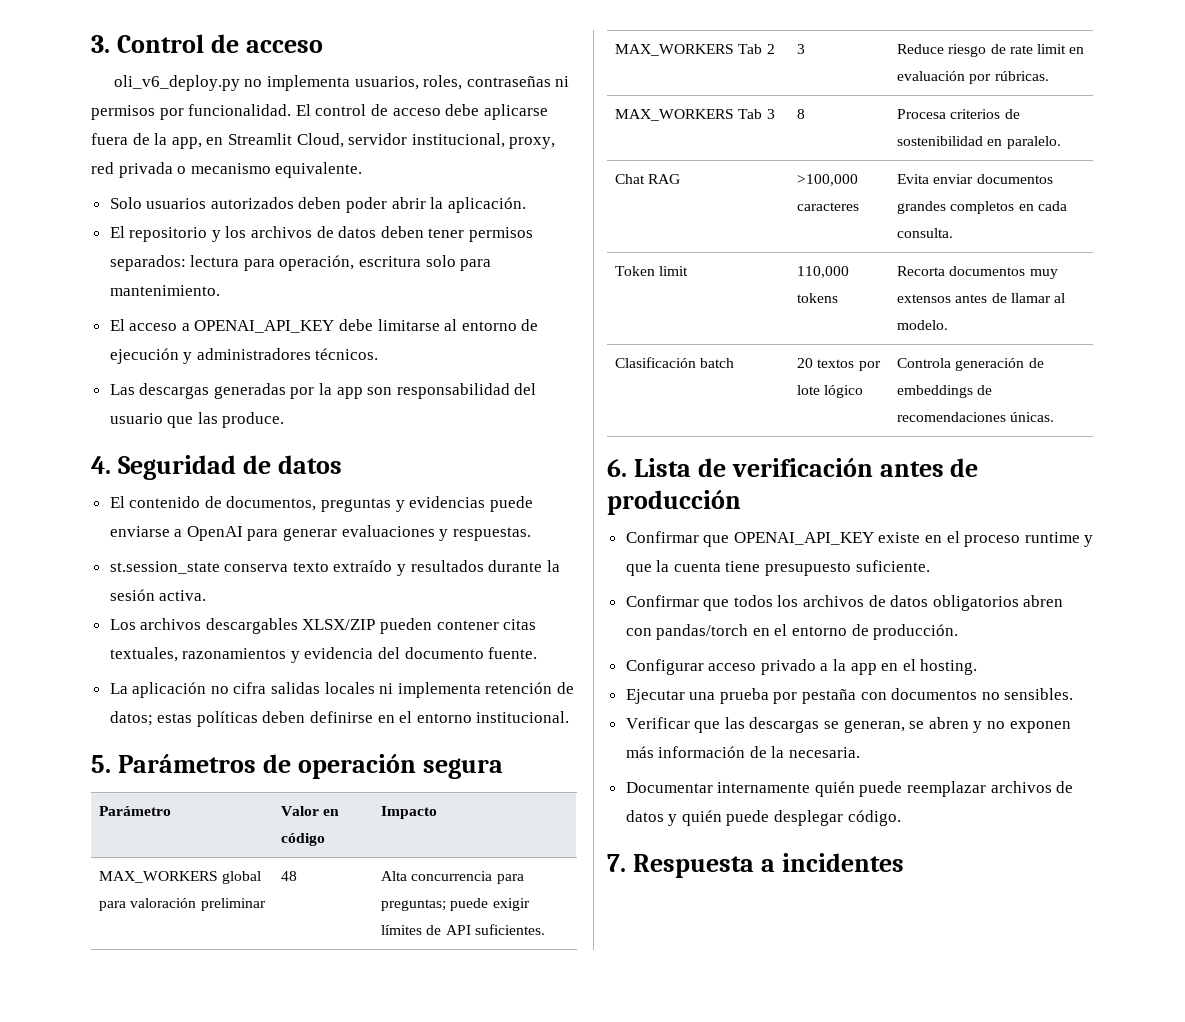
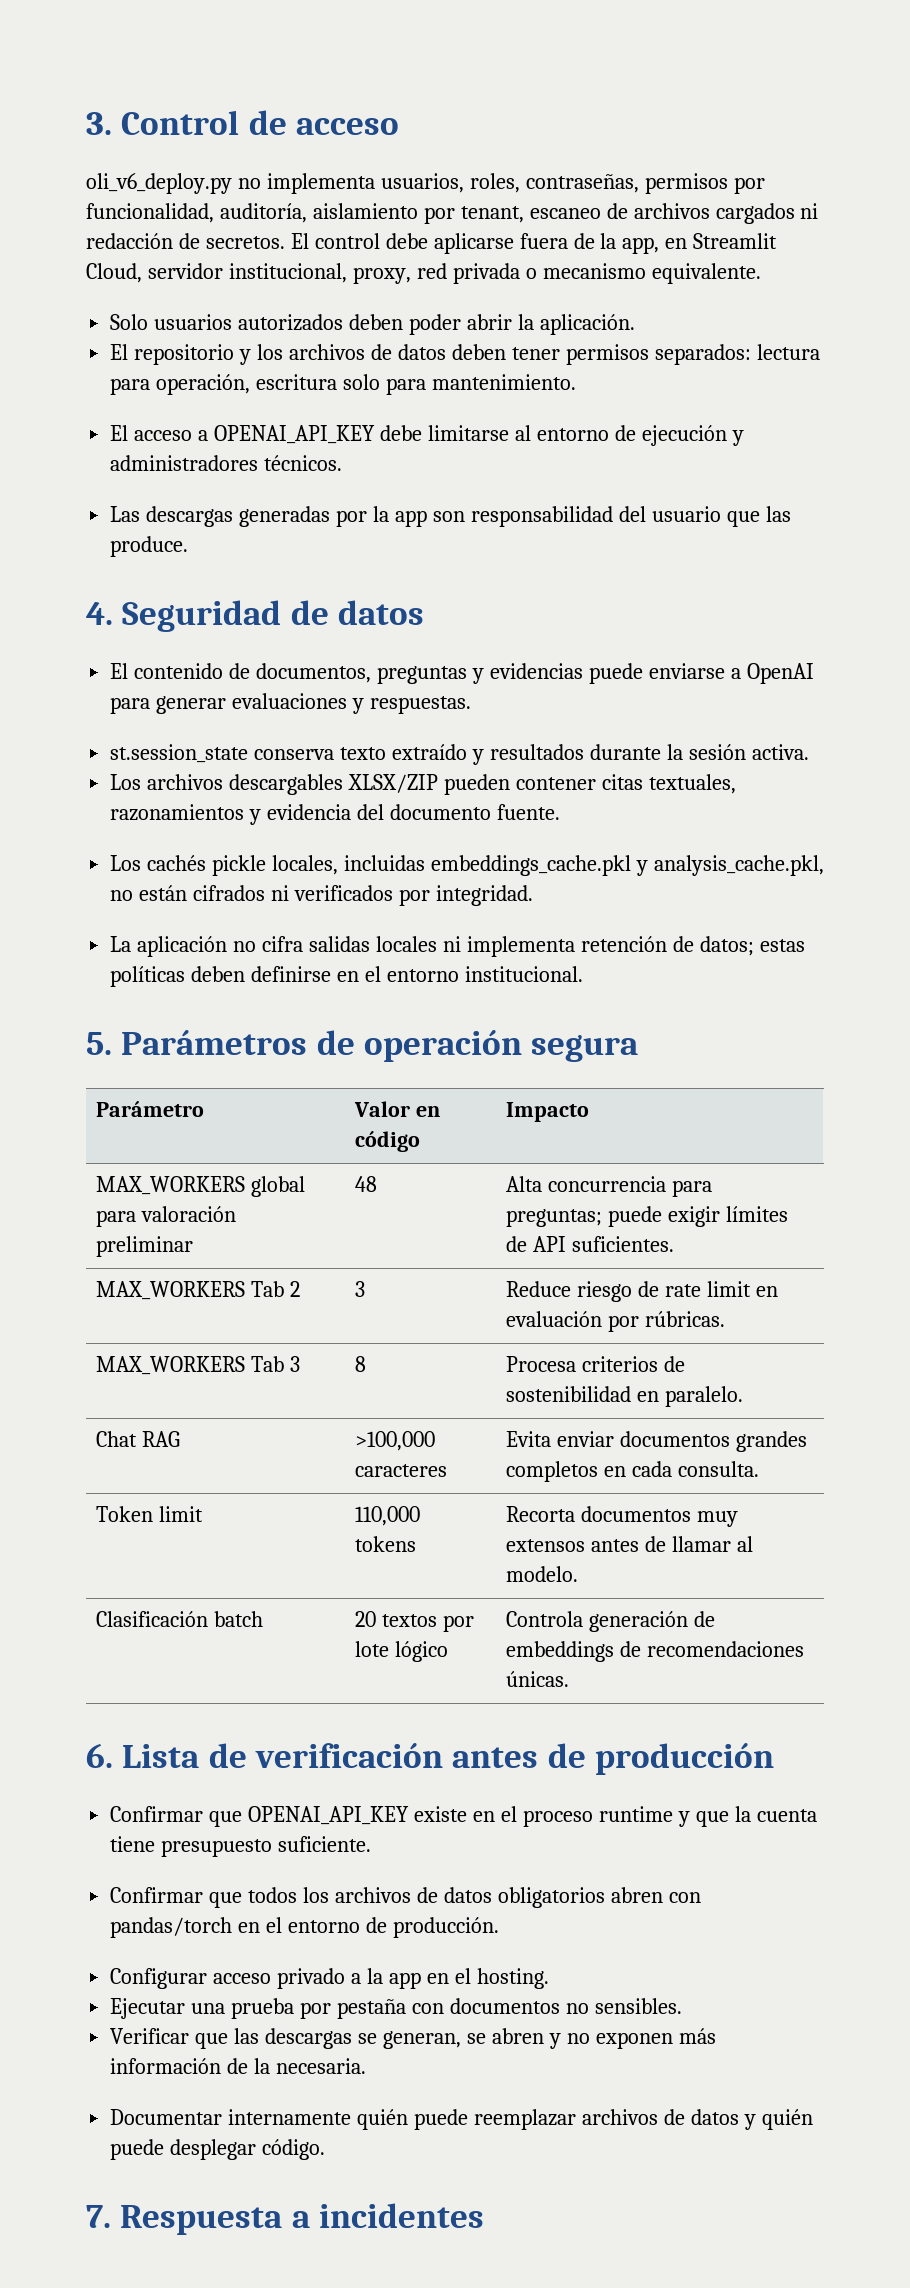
[466,76,570,87] [91,104,441,120] contraseñas ni permisos por funcionalidad. El control de acceso -> [525,173,765,194] [86,203,819,224] [86,233,380,249] contraseñas, permisos por funcionalidad, auditoría, aislamiento por tenant, escaneo de archivos cargados ni redacción de secretos. El control
(538, 653) none -> [110,855,824,876] [110,885,533,906] // Los cachés pickle locales, incluidas embeddings_cache.pkl y analysis_cache.pkl, no están cifrados ni verificados por integridad.

